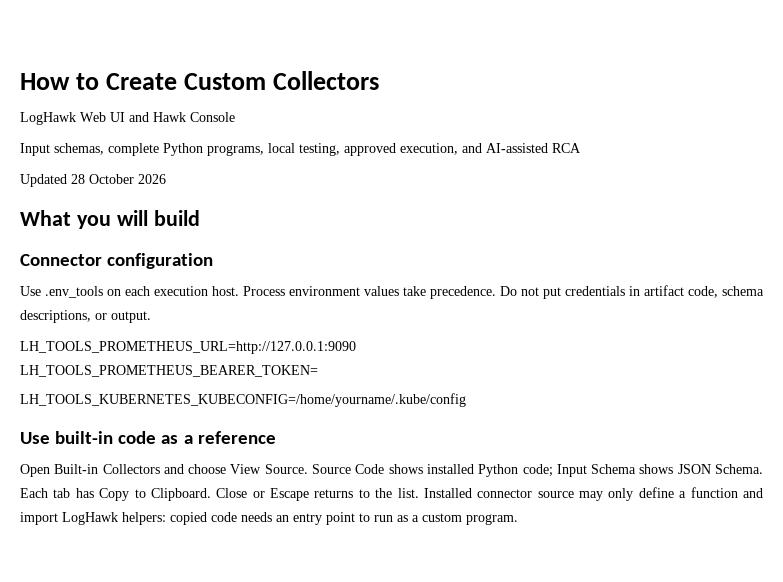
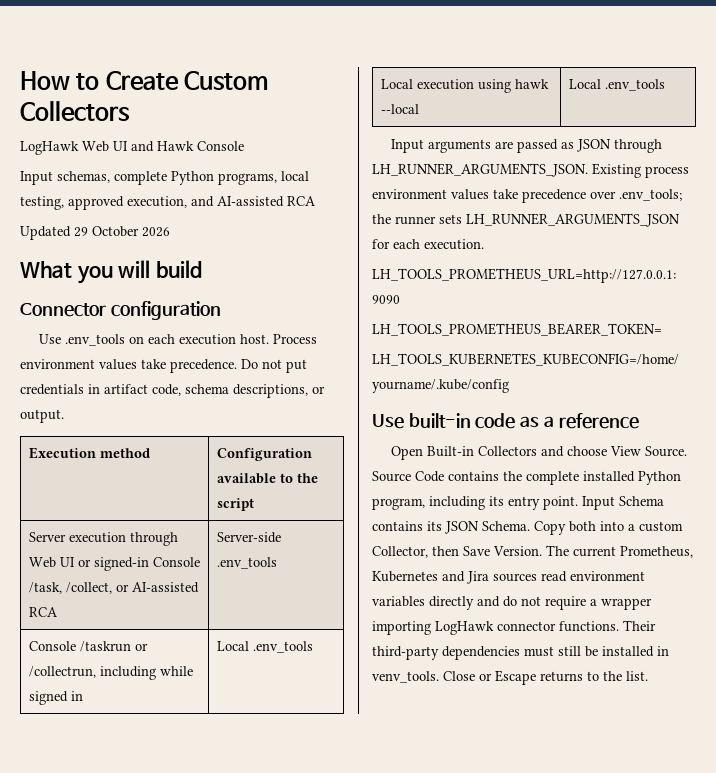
[71,174,85,184] 28 -> [74,227,88,237] 29
(151, 317) none -> [28,447,150,459] [216,448,312,461] [216,473,318,484] [216,498,254,511] [28,532,178,546] [28,557,200,571] [28,582,199,594] [28,607,58,617] [216,532,281,543] [216,557,277,569] [28,641,148,652] [28,666,193,680] [28,691,83,705] [216,641,313,653] [380,79,549,93] [380,104,419,114] [568,79,665,91] [391,139,663,153] [372,163,689,178] [372,189,682,203] [372,213,680,227] [372,239,484,250] // Execution method | Configuration available to the script // Server execution through Web UI or signed-in Console /task, /collect, or AI-assisted RCA | Server-side .env_tools // Console /taskrun or /collectrun, including while signed in | Local .env_tools // Local execution using hawk --local | Local .env_tools // Input arguments are passed as JSON through LH_RUNNER_ARGUMENTS_JSON. Existing process environment values take precedence over .env_tools; the runner sets LH_RUNNER_ARGUMENTS_JSON for each execution.
[388,464,763,477] [20,488,211,501] shows installed Python code; Input Schema shows JSON Schema. Each tab has Copy to Clipboard. -> [448,471,681,485] [372,496,664,510] [372,521,683,535] [372,545,693,558] [372,571,645,584] [372,596,652,610] [372,620,656,635] [372,646,669,660] [372,671,439,683] contains the complete installed Python program, including its entry point. Input Schema contains its JSON Schema. Copy both into a custom Collector, then Save Version. The current Prometheus, Kubernetes and Jira sources read environment variables directly and do not require a wrapper importing LogHawk connector functions. Their third-party dependencies must still be installed in venv_tools.
[423,487,764,501] [20,512,518,525] Installed connector source may only define a function and import LogHawk helpers: copied code needs an entry point to run as a custom program. -> (648, 676) none

